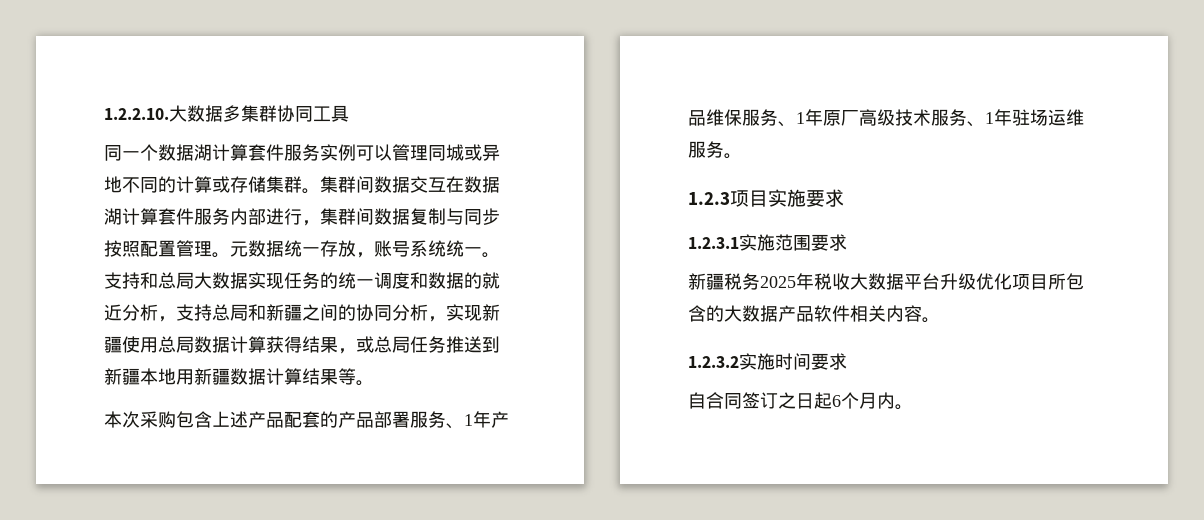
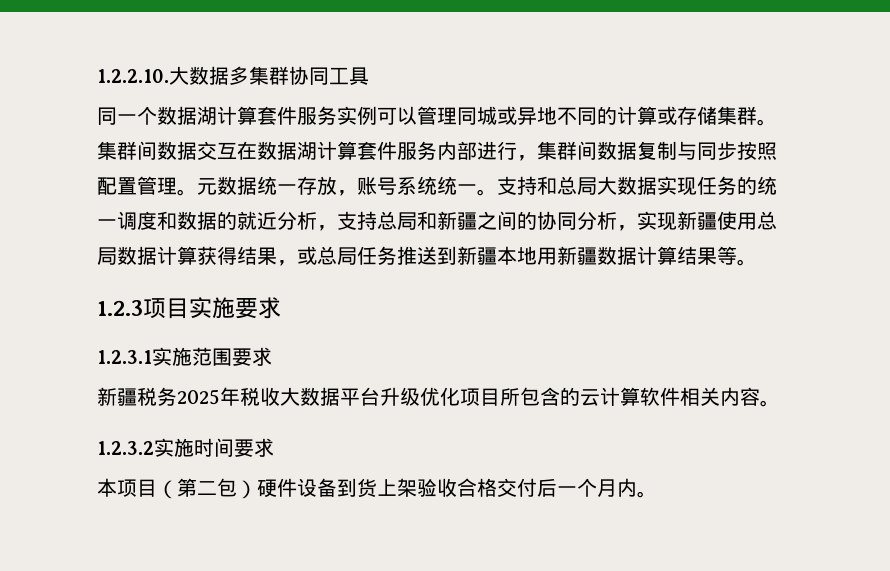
[104,411,509,429] [688,109,1084,127] [688,141,742,159] // 本次采购包含上述产品配套的产品部署服务、1年产品维保服务、1年原厂高级技术服务、1年驻场运维服务。 -> (757, 262) none
[724,305,814,322] 大数据产品 -> [580,387,640,406] 云计算
[688,392,841,409] 自合同签订之日起6 -> [97,478,577,499] 本项目（第二包）硬件设备到货上架验收合格交付后一

